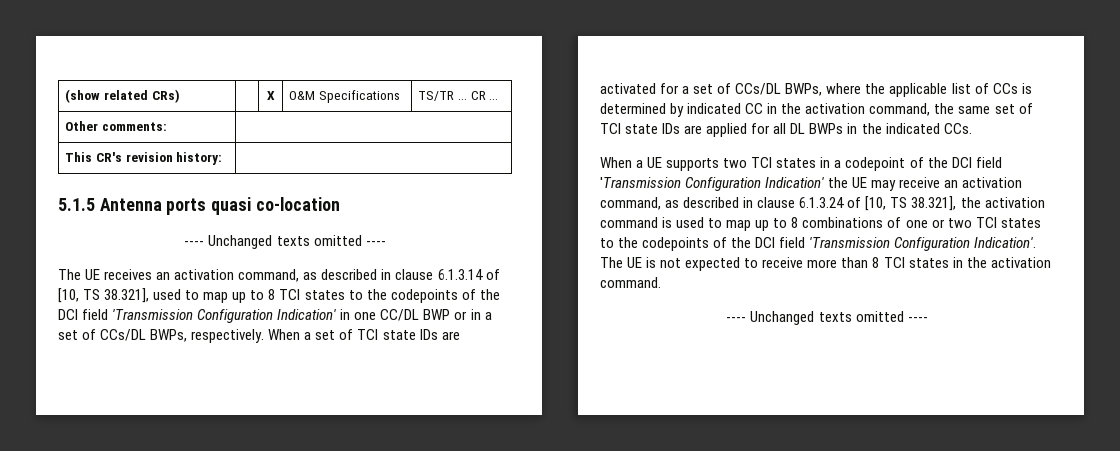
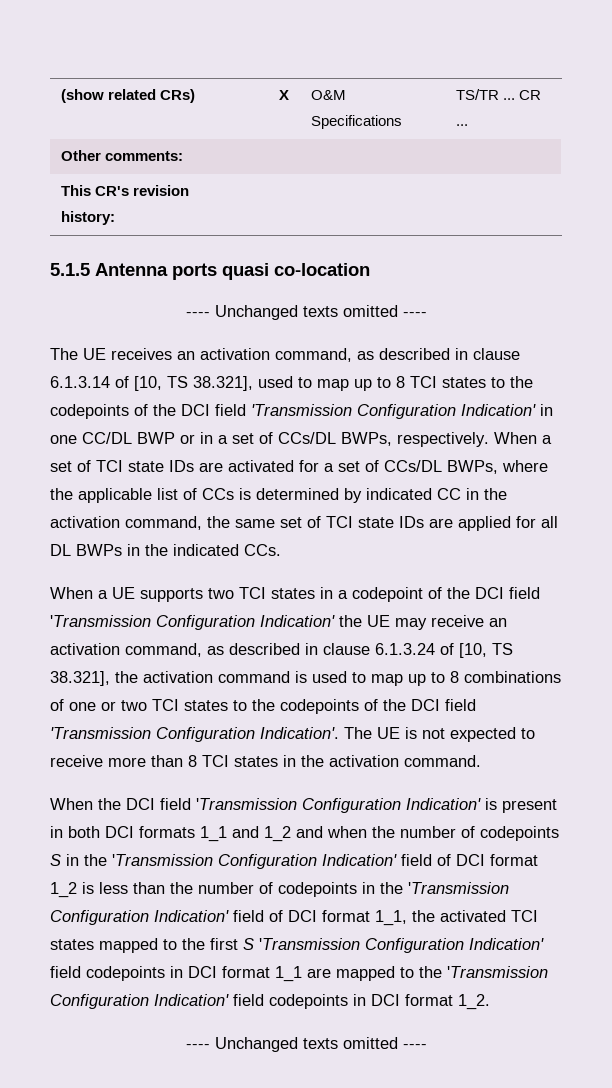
(661, 282) none -> [50,798,557,813] [50,826,559,842] [50,854,538,869] [50,882,509,898] [50,910,538,926] [50,938,544,953] [50,966,548,982] [50,994,490,1010] // When the DCI field 'Transmission Configuration Indication' is present in both DCI formats 1_1 and 1_2 and when the number of codepoints S in the 'Transmission Configuration Indication' field of DCI format 1_2 is less than the number of codepoints in the 'Transmission Configuration Indication' field of DCI format 1_1, the activated TCI states mapped to the first S 'Transmission Configuration Indication' field codepoints in DCI format 1_1 are mapped to the 'Transmission Configuration Indication' field codepoints in DCI format 1_2.

